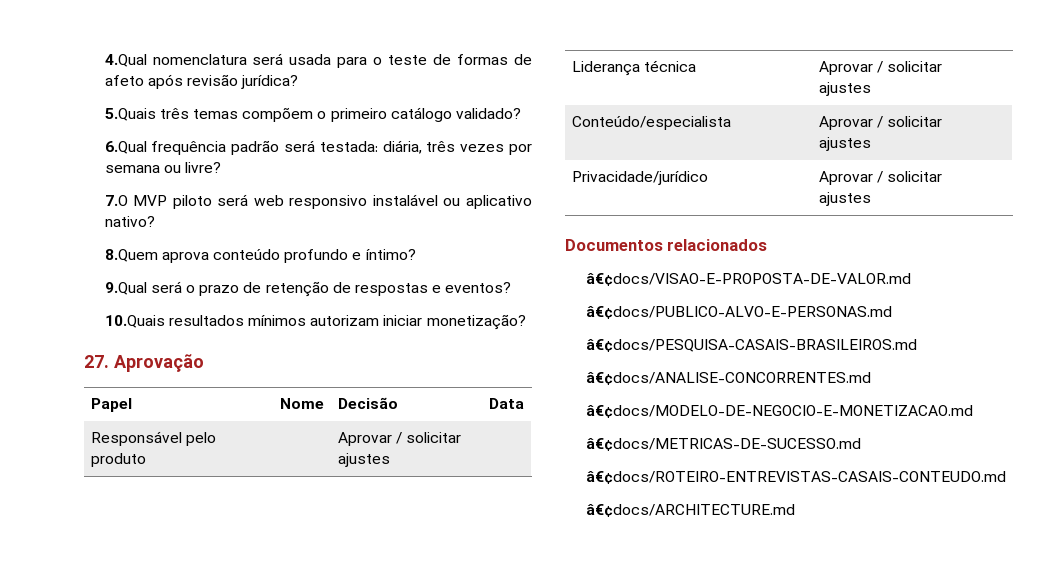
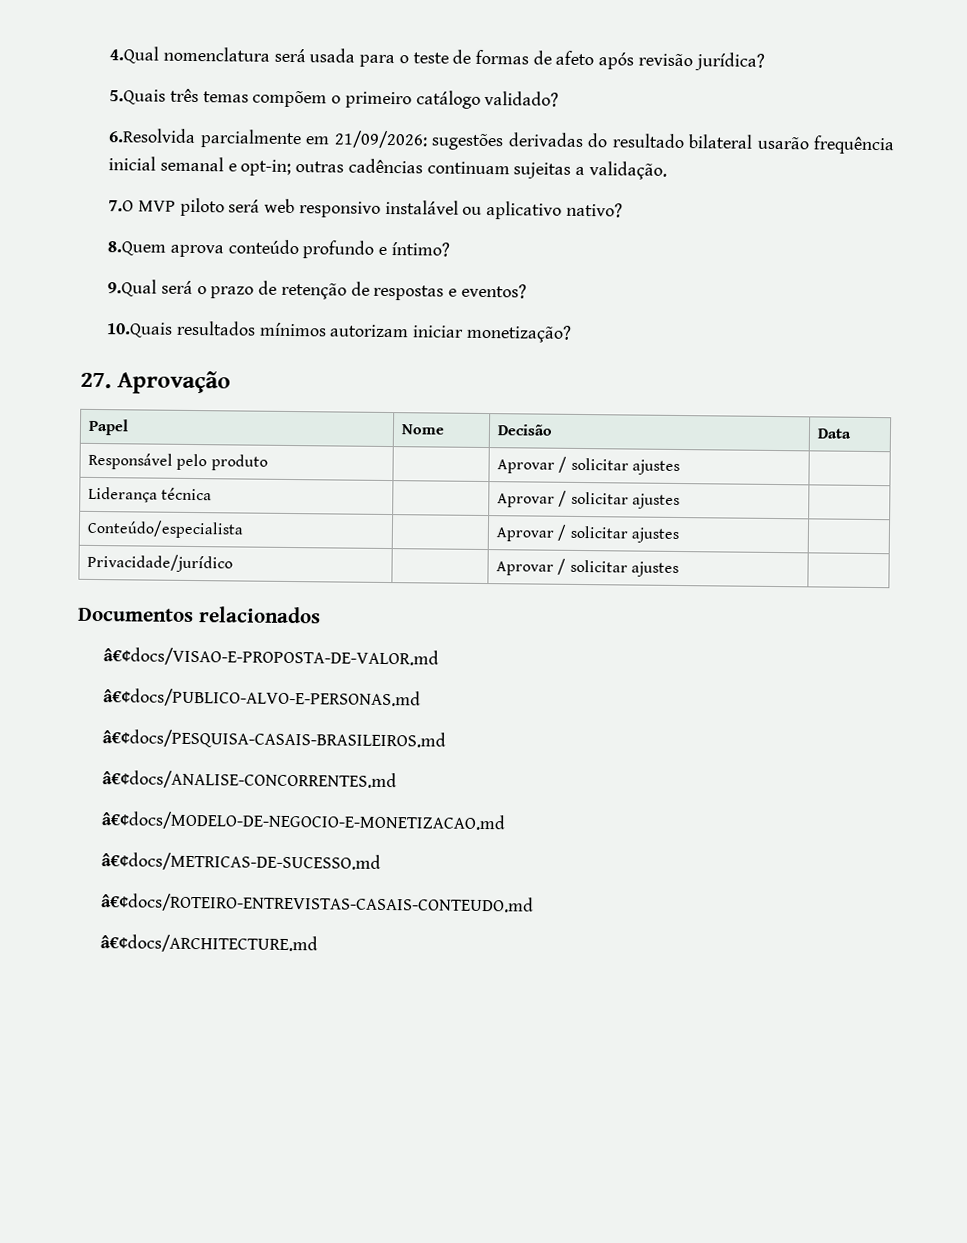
[104,140,532,155] [104,162,222,173] 6.Qual frequência padrão será testada: diária, três vezes por semana ou livre? -> [108,128,895,155] [108,156,667,180] 6.Resolvida parcialmente em 21/09/2026: sugestões derivadas do resultado bilateral usarão frequência inicial semanal e opt-in; outras cadências continuam sujeitas a validação.

